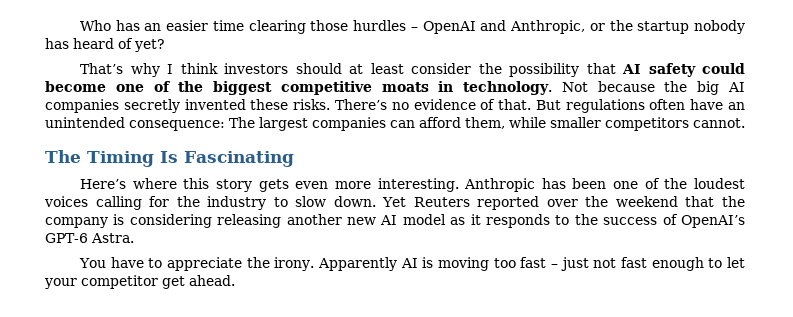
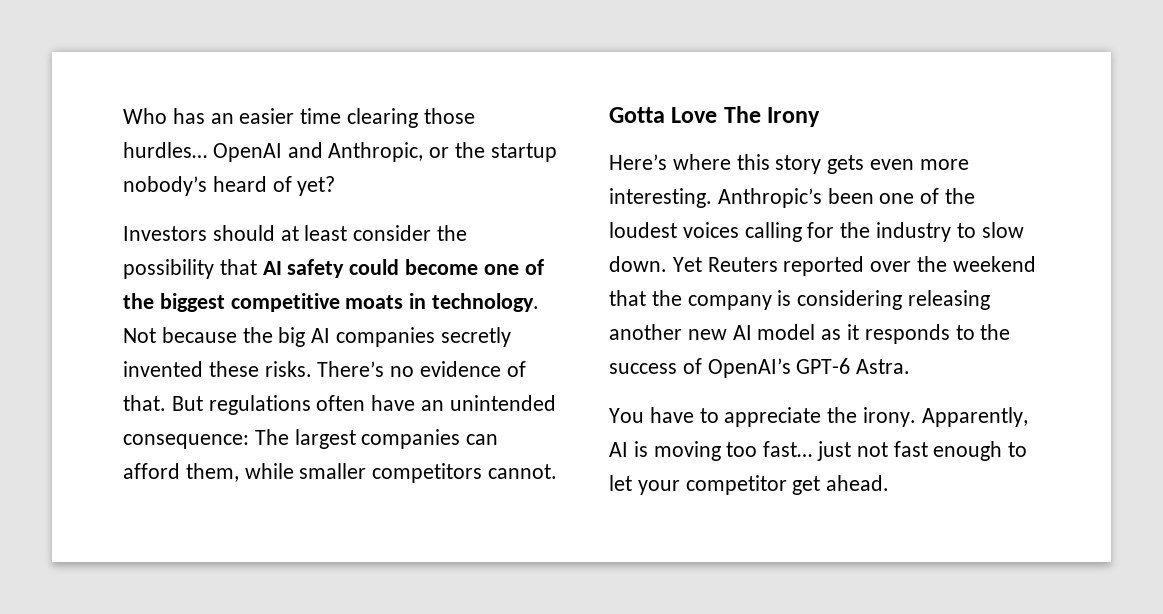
[353,20,418,31] hurdles – -> [123,142,207,158] hurdles…
[694,20,745,34] [45,38,69,49] nobody has -> [123,176,207,196] nobody’s
[80,63,289,77] That’s why I think investors -> [123,226,207,241] Investors
[45,150,294,167] The Timing Is Fascinating -> [609,106,821,127] Gotta Love The Irony
[464,178,566,192] Anthropic has -> [717,188,822,208] Anthropic’s
[317,257,397,271] Apparently -> [921,407,1028,427] Apparently,
[520,257,558,268] fast – -> [763,441,813,457] fast…

